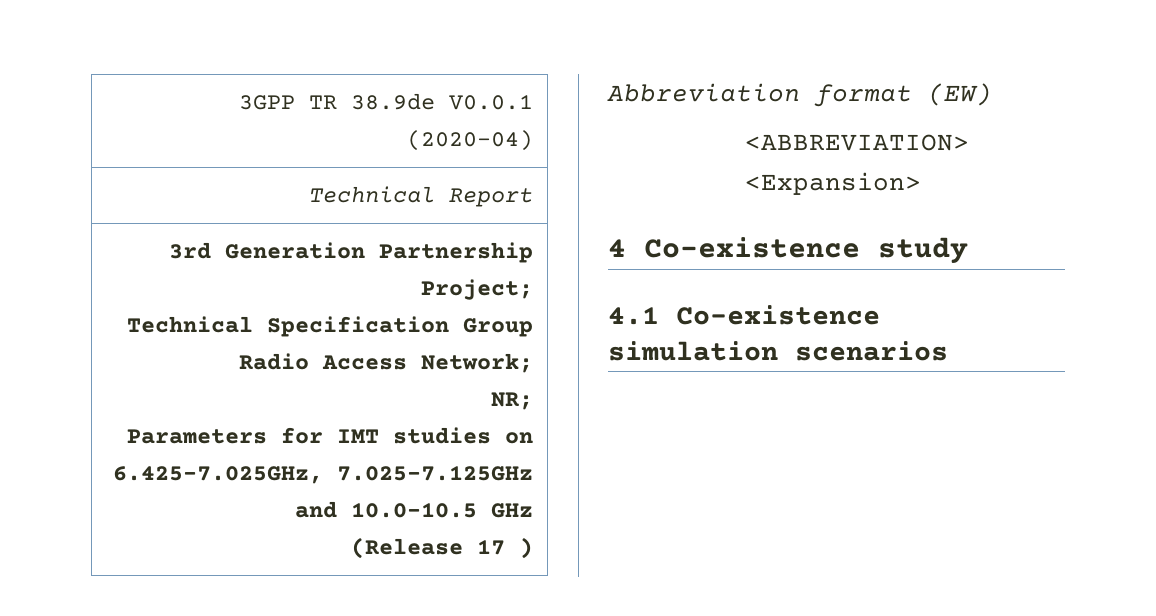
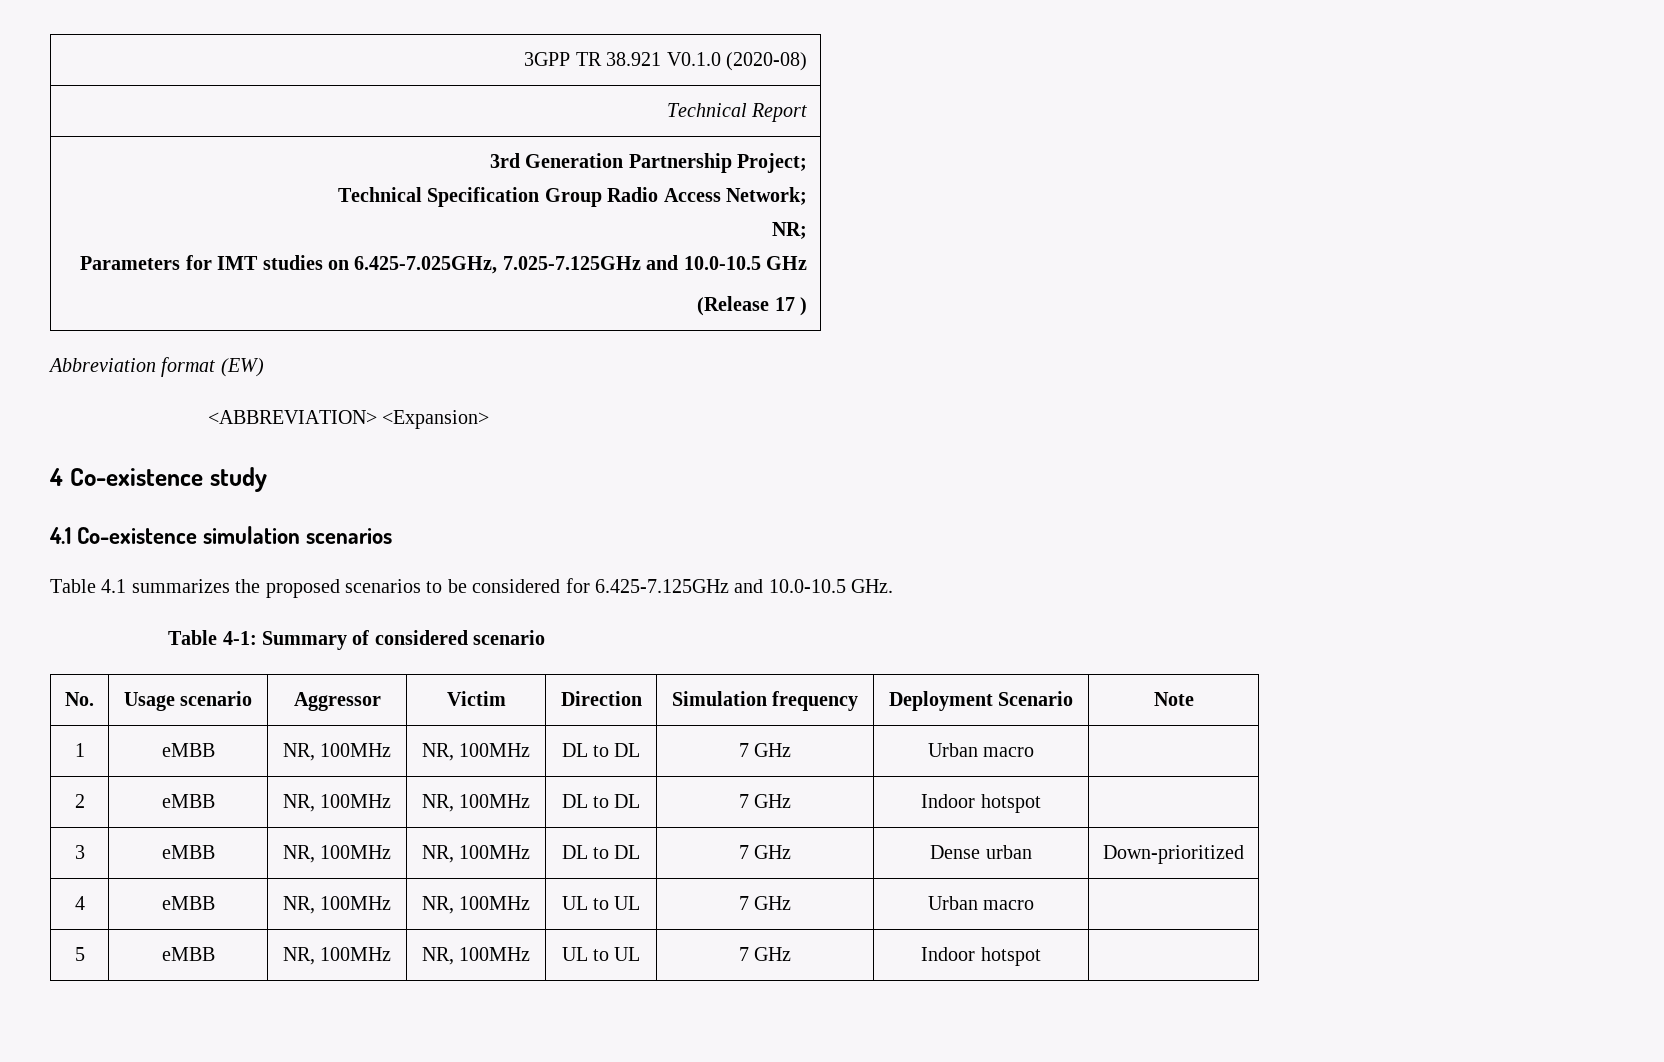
[351,93,534,110] [407,130,534,151] 38.9de V0.0.1 (2020-04) -> [606,52,807,71] 38.921 V0.1.0 (2020-08)
(948, 351) none -> [50,578,894,598] [168,630,546,650] [65,692,94,706] [123,691,253,711] [293,692,381,711] [446,691,506,706] [560,691,642,706] [671,691,859,711] [888,691,1074,711] [1153,692,1194,706] [74,743,85,757] [161,743,215,757] [282,743,392,761] [421,743,531,761] [561,743,641,757] [738,743,792,757] [927,743,1035,757] [74,794,85,808] [161,794,215,808] [282,794,392,812] [421,794,531,812] [561,794,641,808] [738,794,792,808] [921,794,1041,813] [74,845,85,859] [161,845,215,859] [282,845,392,863] [421,845,531,863] [561,845,641,859] [738,845,792,859] [930,845,1032,859] [1103,845,1244,864] [74,896,85,910] [161,896,215,910] [282,896,392,914] [421,896,531,914] [561,896,641,910] [738,896,792,910] [927,896,1035,910] [74,947,85,961] [161,947,215,961] [282,947,392,965] [421,947,531,965] [561,947,641,961] [738,947,792,961] [921,947,1041,966] // Table 4.1 summarizes the proposed scenarios to be considered for 6.425-7.125GHz and 10.0-10.5 GHz. // Table 4-1: Summary of considered scenario // No. | Usage scenario | Aggressor | Victim | Direction | Simulation frequency | Deployment Scenario | Note // 1 | eMBB | NR, 100MHz | NR, 100MHz | DL to DL | 7 GHz | Urban macro | // 2 | eMBB | NR, 100MHz | NR, 100MHz | DL to DL | 7 GHz | Indoor hotspot | // 3 | eMBB | NR, 100MHz | NR, 100MHz | DL to DL | 7 GHz | Dense urban | Down-prioritized // 4 | eMBB | NR, 100MHz | NR, 100MHz | UL to UL | 7 GHz | Urban macro | // 5 | eMBB | NR, 100MHz | NR, 100MHz | UL to UL | 7 GHz | Indoor hotspot |

